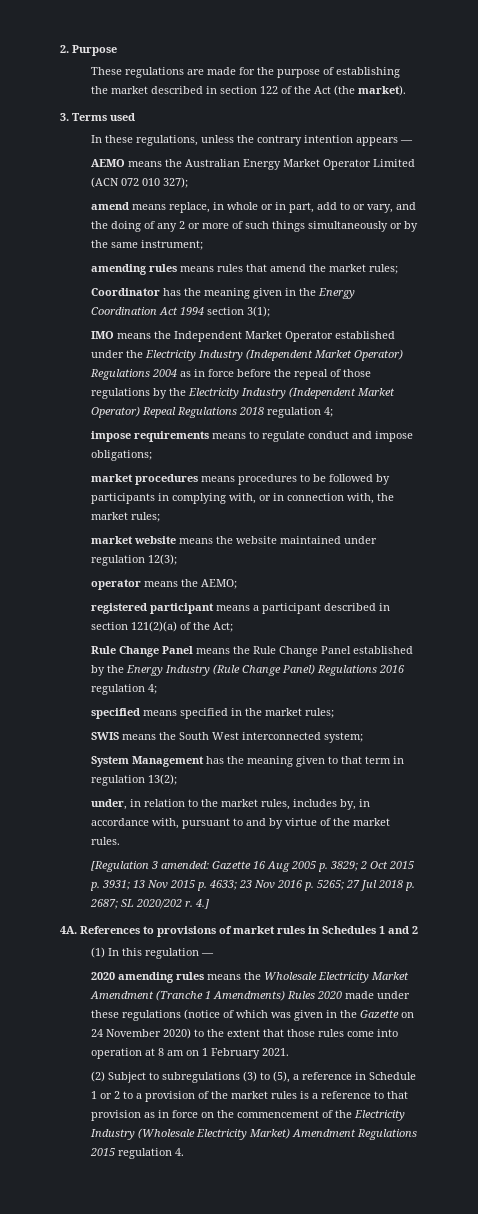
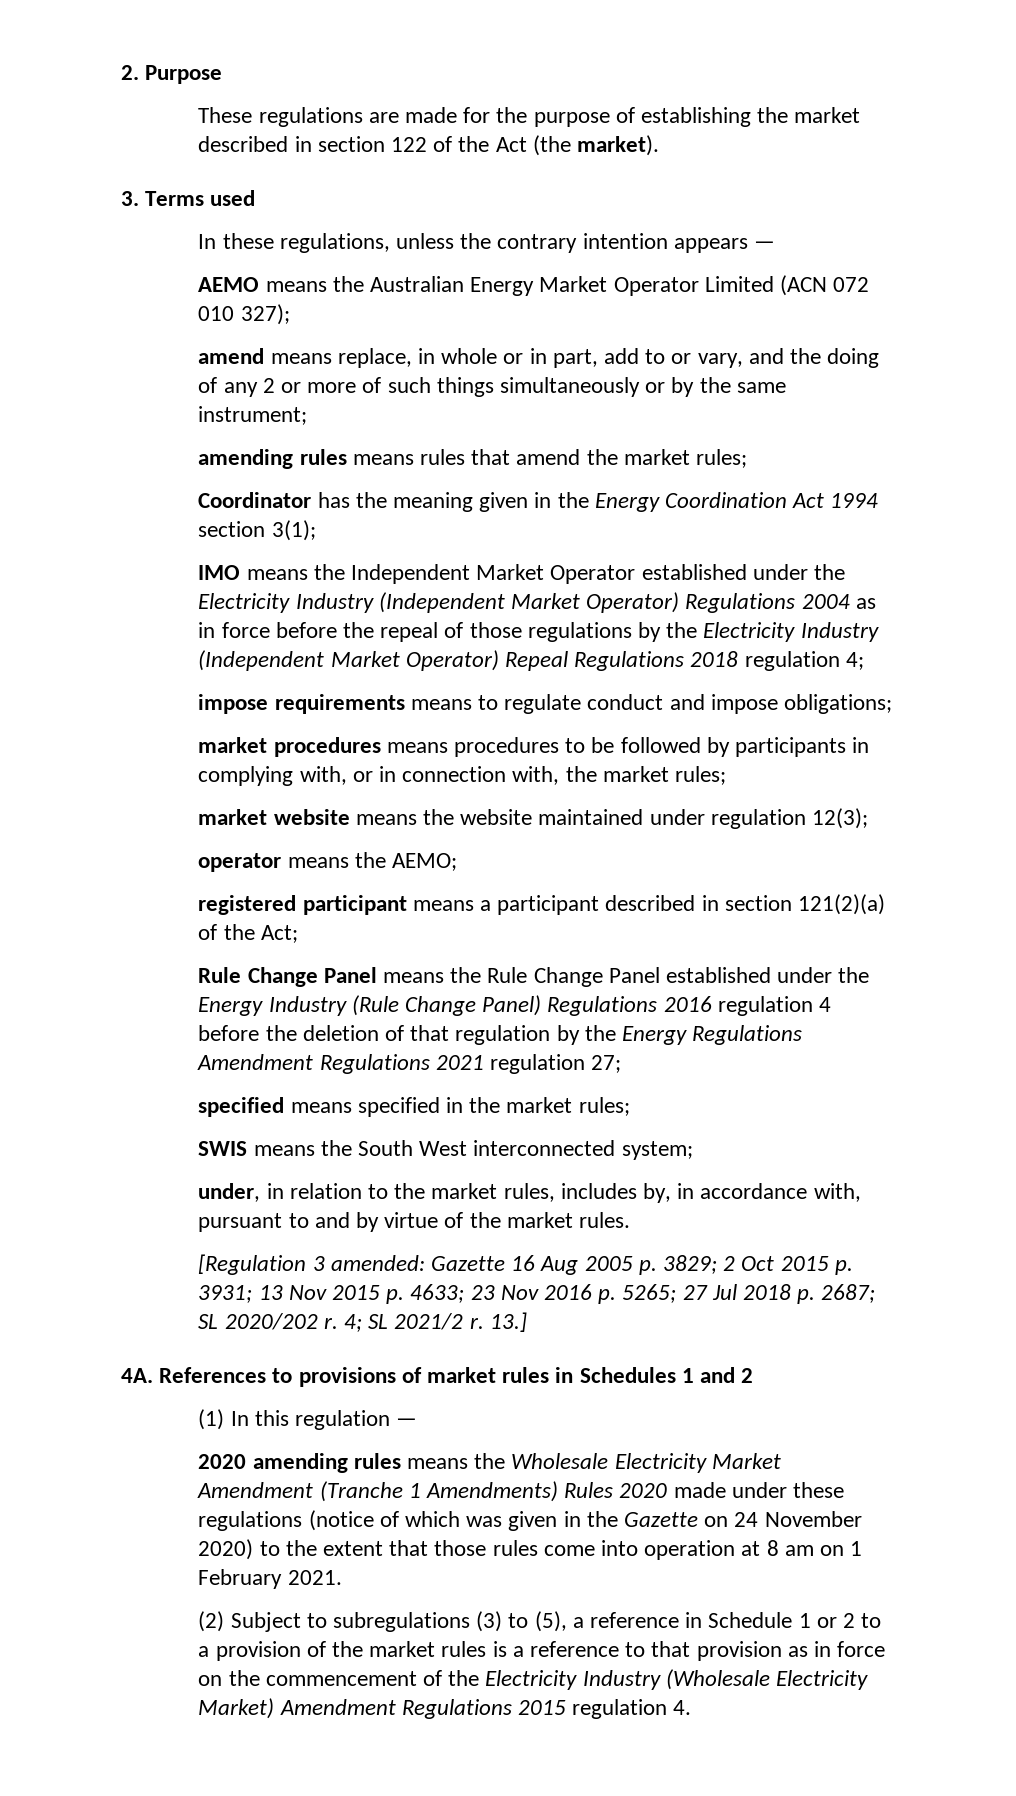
[90,665,105,676] by -> [777,967,833,983] under
[147,684,157,694] 4; -> [818,997,831,1012] [198,1025,803,1045] [197,1054,622,1074] 4 before the deletion of that regulation by the Energy Regulations Amendment Regulations 2021 regulation 27;
[90,756,404,767] [90,774,177,786] // System Management has the meaning given to that term in regulation 13(2); -> (693, 1150) none
[194,899,209,909] 4.] -> [343,1312,527,1332] 4; SL 2021/2 r. 13.]

